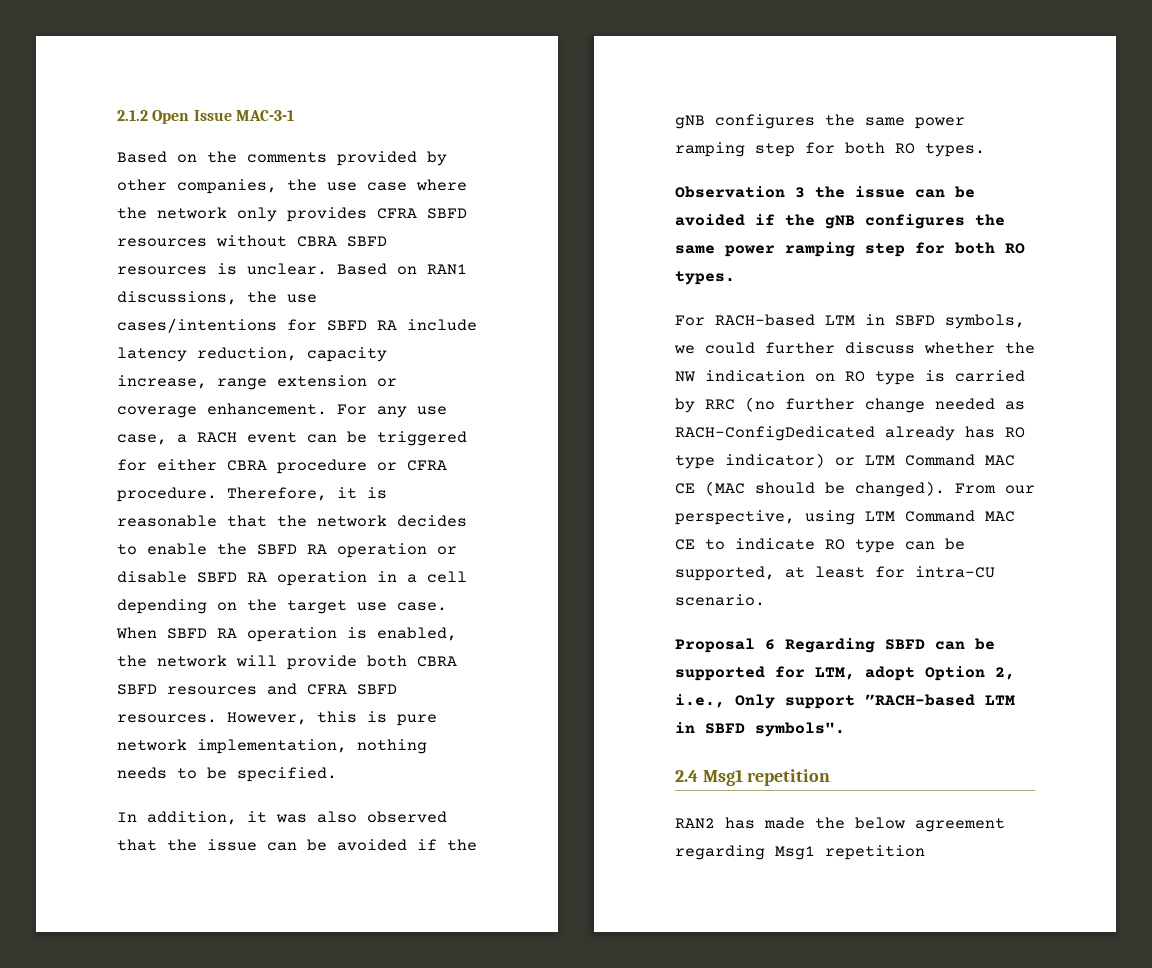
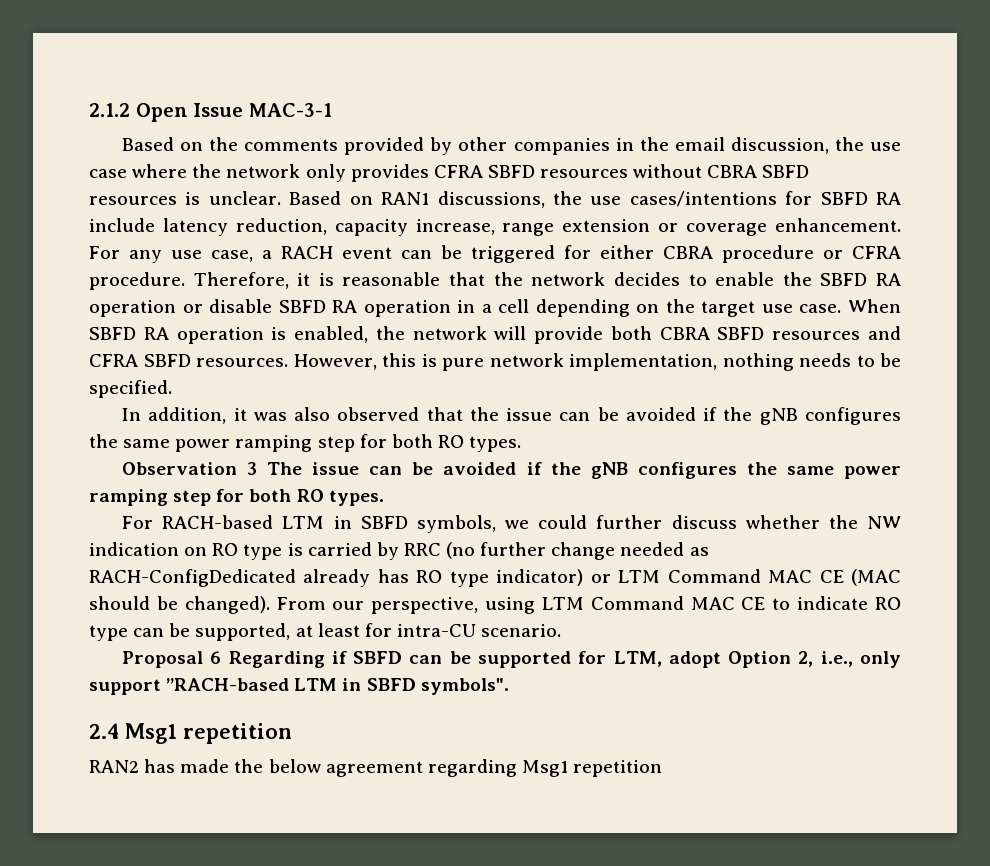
[177,179,277,194] companies, -> [513,137,829,155] companies in the email discussion,
[815,186,845,198] the -> [267,462,303,475] The
(875, 645) none -> [331,651,347,664] if
[735,694,775,709] Only -> [859,651,901,668] only

